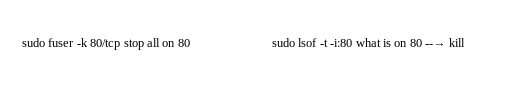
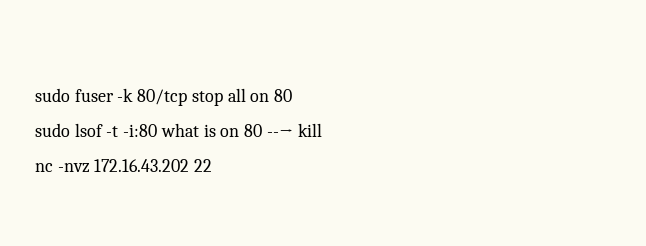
(466, 42) none -> [35,159,213,173] // nc -nvz 172.16.43.202 22

